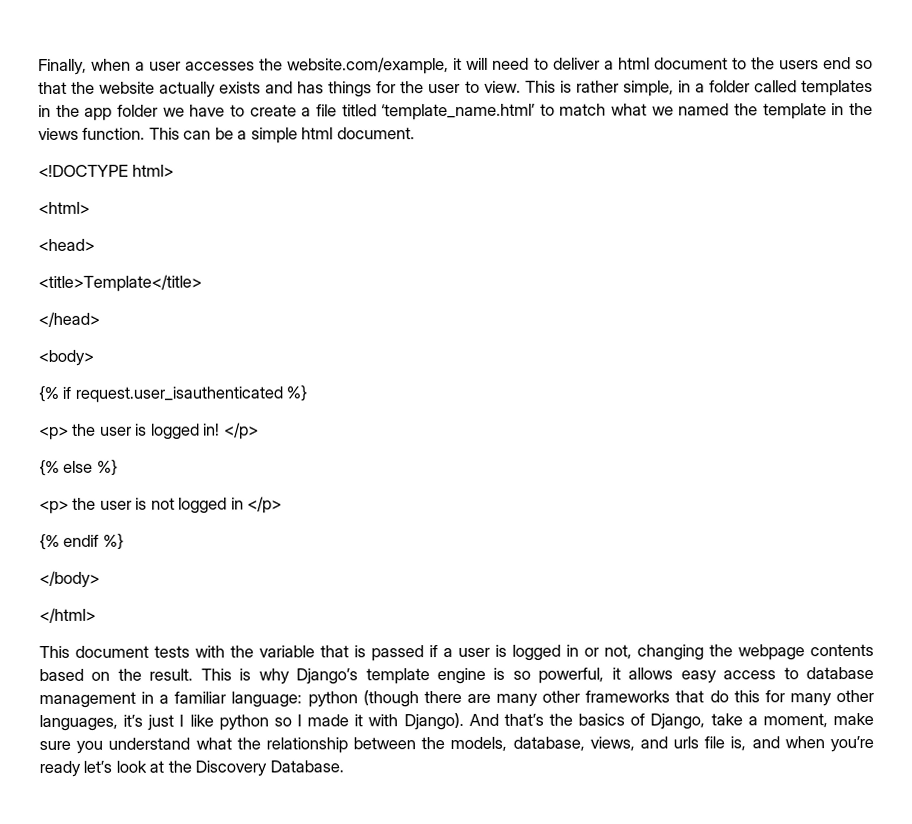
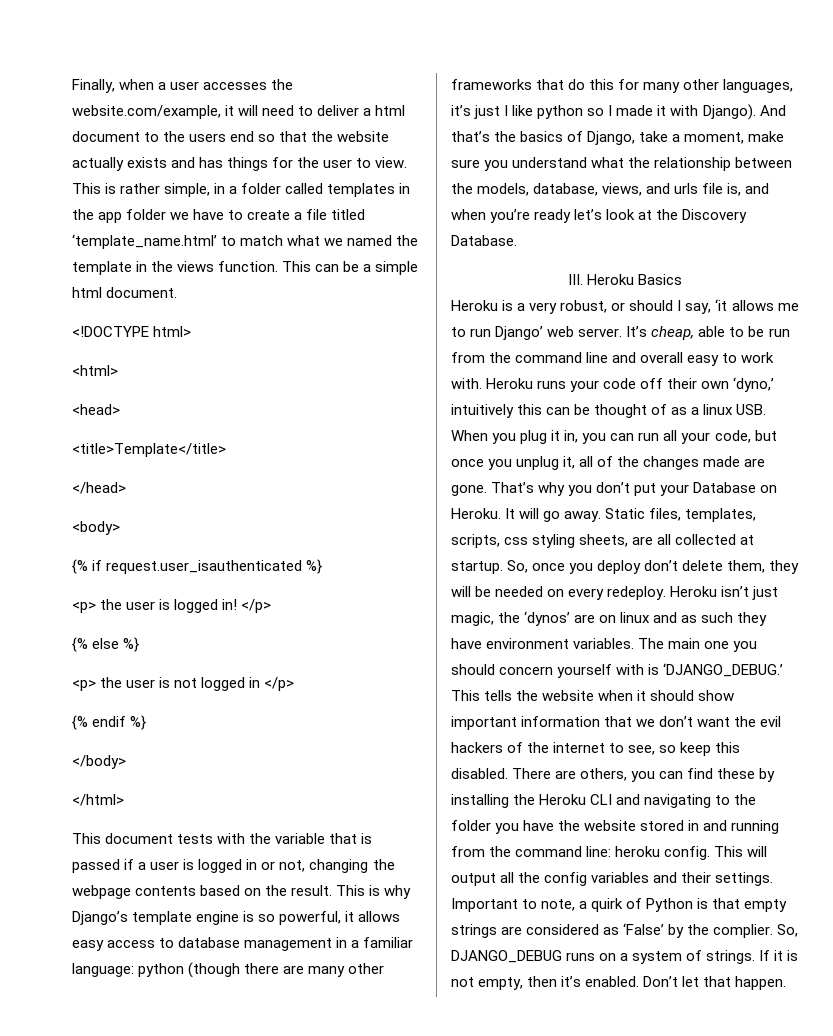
(344, 766) none -> [567,274,683,285] [451,299,799,314] [451,326,790,340] [451,352,775,366] [451,377,775,392] [451,404,767,418] [451,430,777,444] [451,456,766,470] [451,482,778,496] [451,508,757,522] [451,534,755,548] [451,560,800,574] [451,586,779,600] [451,611,768,626] [451,638,758,652] [451,663,784,678] [451,690,735,701] [451,716,782,730] [451,742,741,756] [451,768,776,782] [451,794,757,808] [451,820,780,834] [451,846,768,860] [451,872,774,886] [451,898,788,912] [451,923,799,938] [451,950,799,964] [451,976,787,990] // III. Heroku Basics // Heroku is a very robust, or should I say, ‘it allows me to run Django’ web server. It’s cheap, able to be run from the command line and overall easy to work with. Heroku runs your code off their own ‘dyno,’ intuitively this can be thought of as a linux USB. When you plug it in, you can run all your code, but once you unplug it, all of the changes made are gone. That’s why you don’t put your Database on Heroku. It will go away. Static files, templates, scripts, css styling sheets, are all collected at startup. So, once you deploy don’t delete them, they will be needed on every redeploy. Heroku isn’t just magic, the ‘dynos’ are on linux and as such they have environment variables. The main one you should concern yourself with is ‘DJANGO_DEBUG.’ This tells the website when it should show important information that we don’t want the evil hackers of the internet to see, so keep this disabled. There are others, you can find these by installing the Heroku CLI and navigating to the folder you have the website stored in and running from the command line: heroku config. This will output all the config variables and their settings. Important to note, a quirk of Python is that empty strings are considered as ‘False’ by the complier. So, DJANGO_DEBUG runs on a system of strings. If it is not empty, then it’s enabled. Don’t let that happen.

